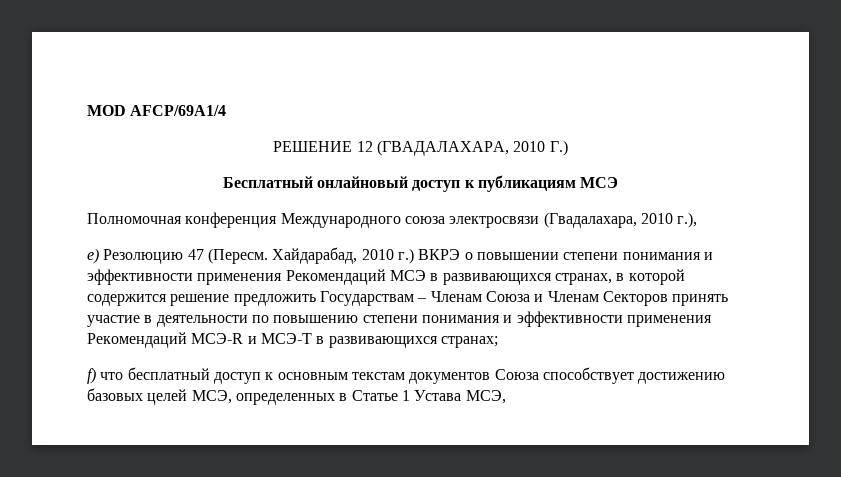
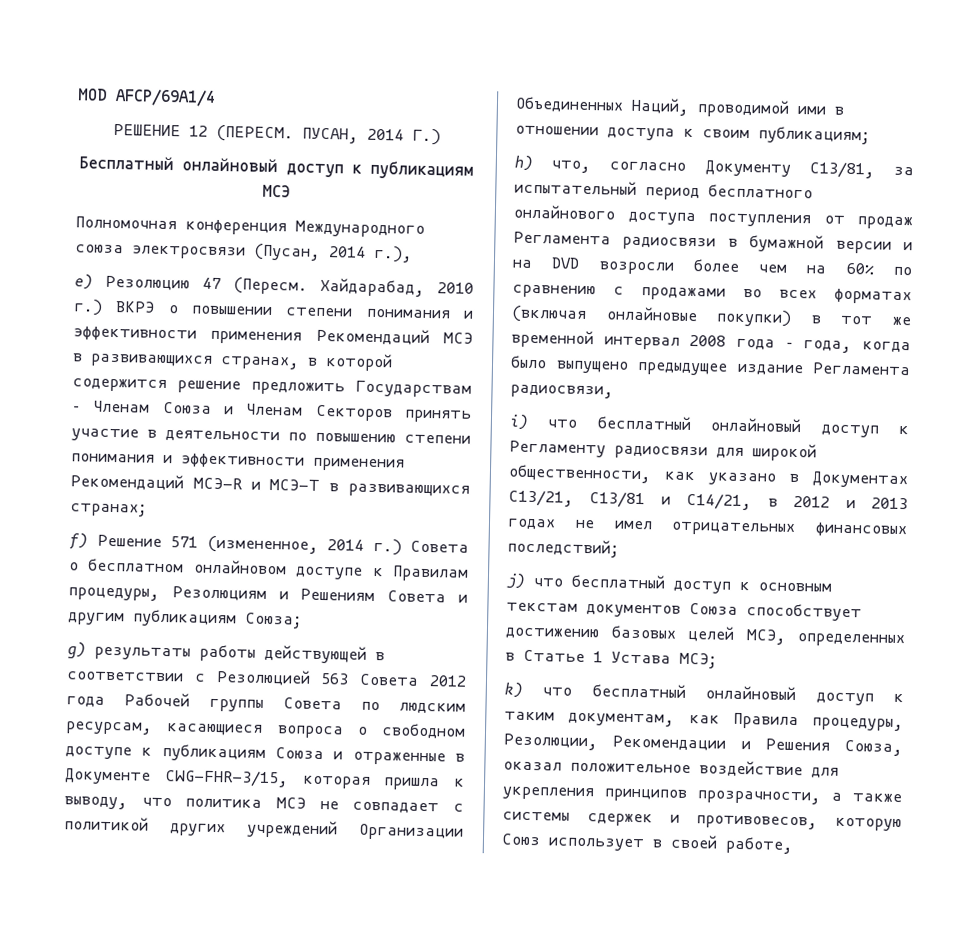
[377,140,546,156] (ГВАДАЛАХАРА, 2010 -> [216,124,404,144] (ПЕРЕСМ. ПУСАН, 2014
[543,212,673,228] (Гвадалахара, 2010 -> [253,243,366,261] (Пусан, 2014
(96, 376) none -> [96,534,469,556] [69,558,469,582] [68,586,469,603] [67,609,303,629] [67,642,385,664] [66,669,468,687] [66,692,466,714] [65,721,466,739] [65,743,465,766] [64,768,465,791] [64,796,464,814] [64,816,464,841] [515,96,844,118] [515,125,871,145] [514,155,914,179] [514,179,813,201] [513,204,913,230] [513,231,913,254] [512,257,912,276] [512,284,912,305] [511,305,911,327] [511,329,911,354] [510,355,911,377] [510,384,614,399] [509,414,909,438] [509,440,817,462] [508,464,909,489] [508,489,909,511] [507,518,908,538] [507,538,620,558] [506,573,526,589] Решение 571 (измененное, 2014 г.) Совета о бесплатном онлайновом доступе к Правилам процедуры, Резолюциям и Решениям Совета и другим публикациям Союза; // g) результаты работы действующей в соответствии с Резолюцией 563 Совета 2012 года Рабочей группы Совета по людским ресурсам, касающиеся вопроса о свободном доступе к публикациям Союза и отраженные в Документе CWG-FHR-3/15, которая пришла к выводу, что политика МСЭ не совпадает с политикой других учреждений Организации Объединенных Наций, проводимой ими в отношении доступа к своим публикациям; // h) что, согласно Документу С13/81, за испытательный период бесплатного онлайнового доступа поступления от продаж Регламента радиосвязи в бумажной версии и на DVD возросли более чем на 60% по сравнению с продажами во всех форматах (включая онлайновые покупки) в тот же временной интервал 2008 года – года, когда было выпущено предыдущее издание Регламента радиосвязи, // i) что бесплатный онлайновый доступ к Регламенту радиосвязи для широкой общественности, как указано в Документах С13/21, С13/81 и С14/21, в 2012 и 2013 годах не имел отрицательных финансовых последствий; // j)
[465,390,506,404] МСЭ, -> [679,652,718,669] [504,682,904,706] [504,711,904,732] [503,733,903,757] [503,760,839,778] [502,786,902,805] [502,811,902,832] [501,833,794,855] МСЭ; // k) что бесплатный онлайновый доступ к таким документам, как Правила процедуры, Резолюции, Рекомендации и Решения Союза, оказал положительное воздействие для укрепления принципов прозрачности, а также системы сдержек и противовесов, которую Союз использует в своей работе,

